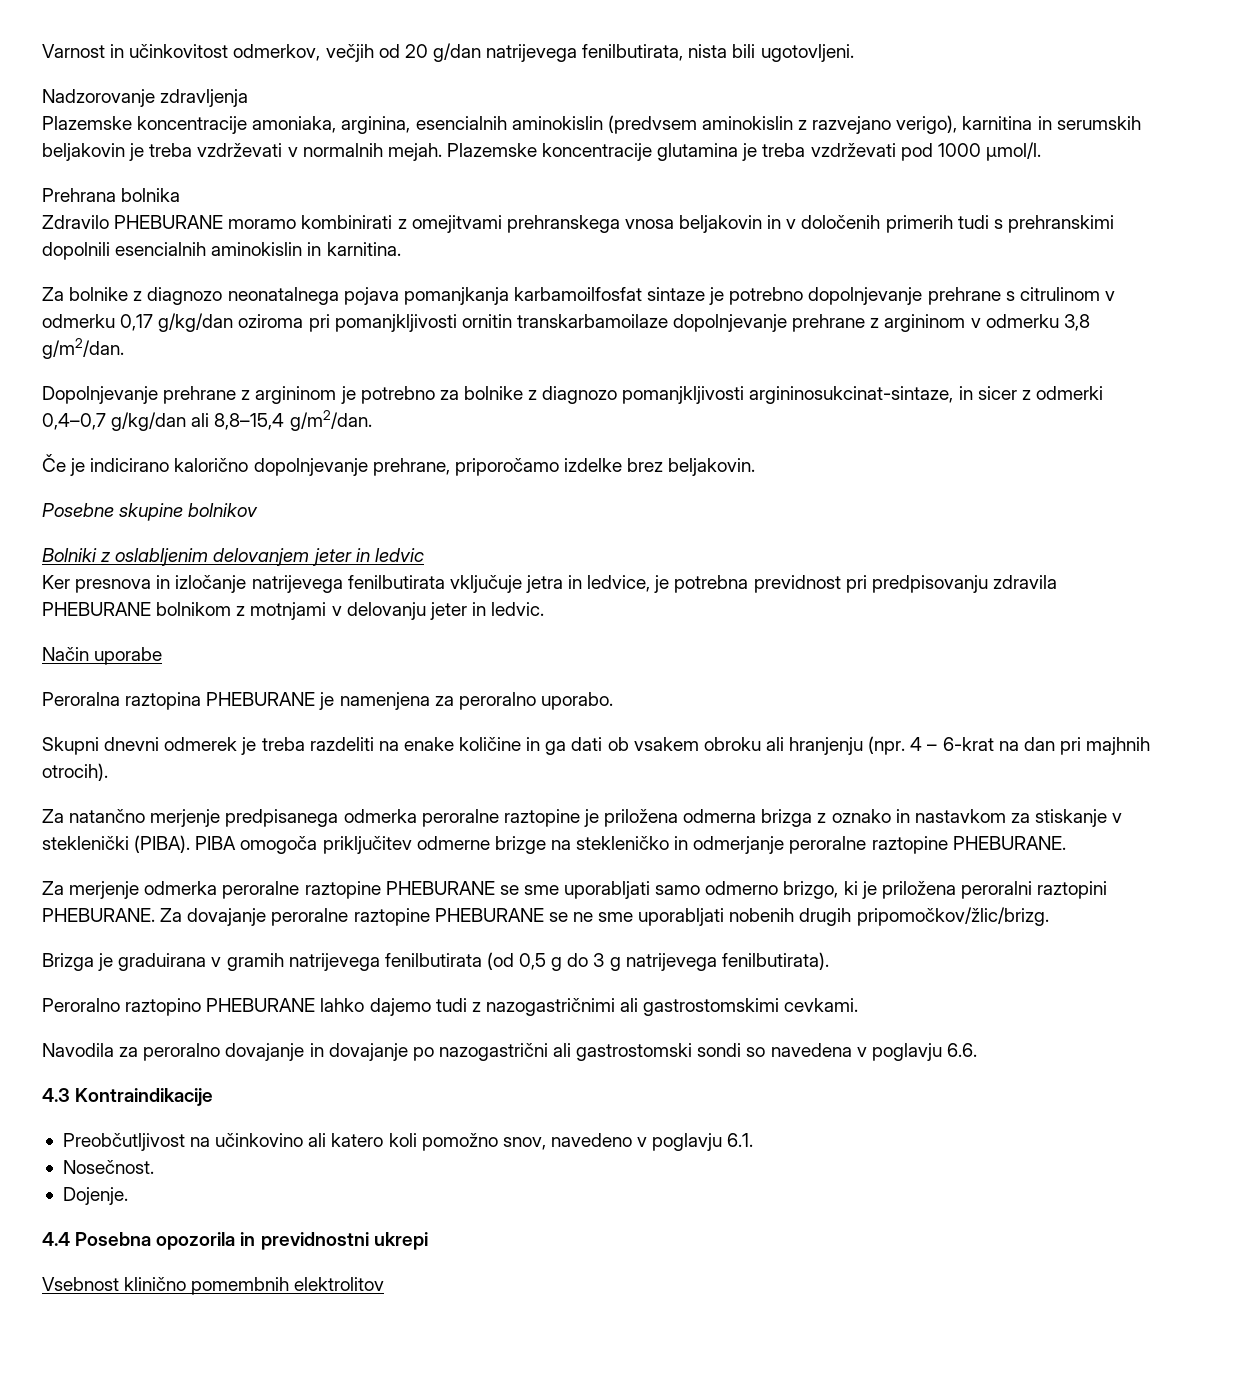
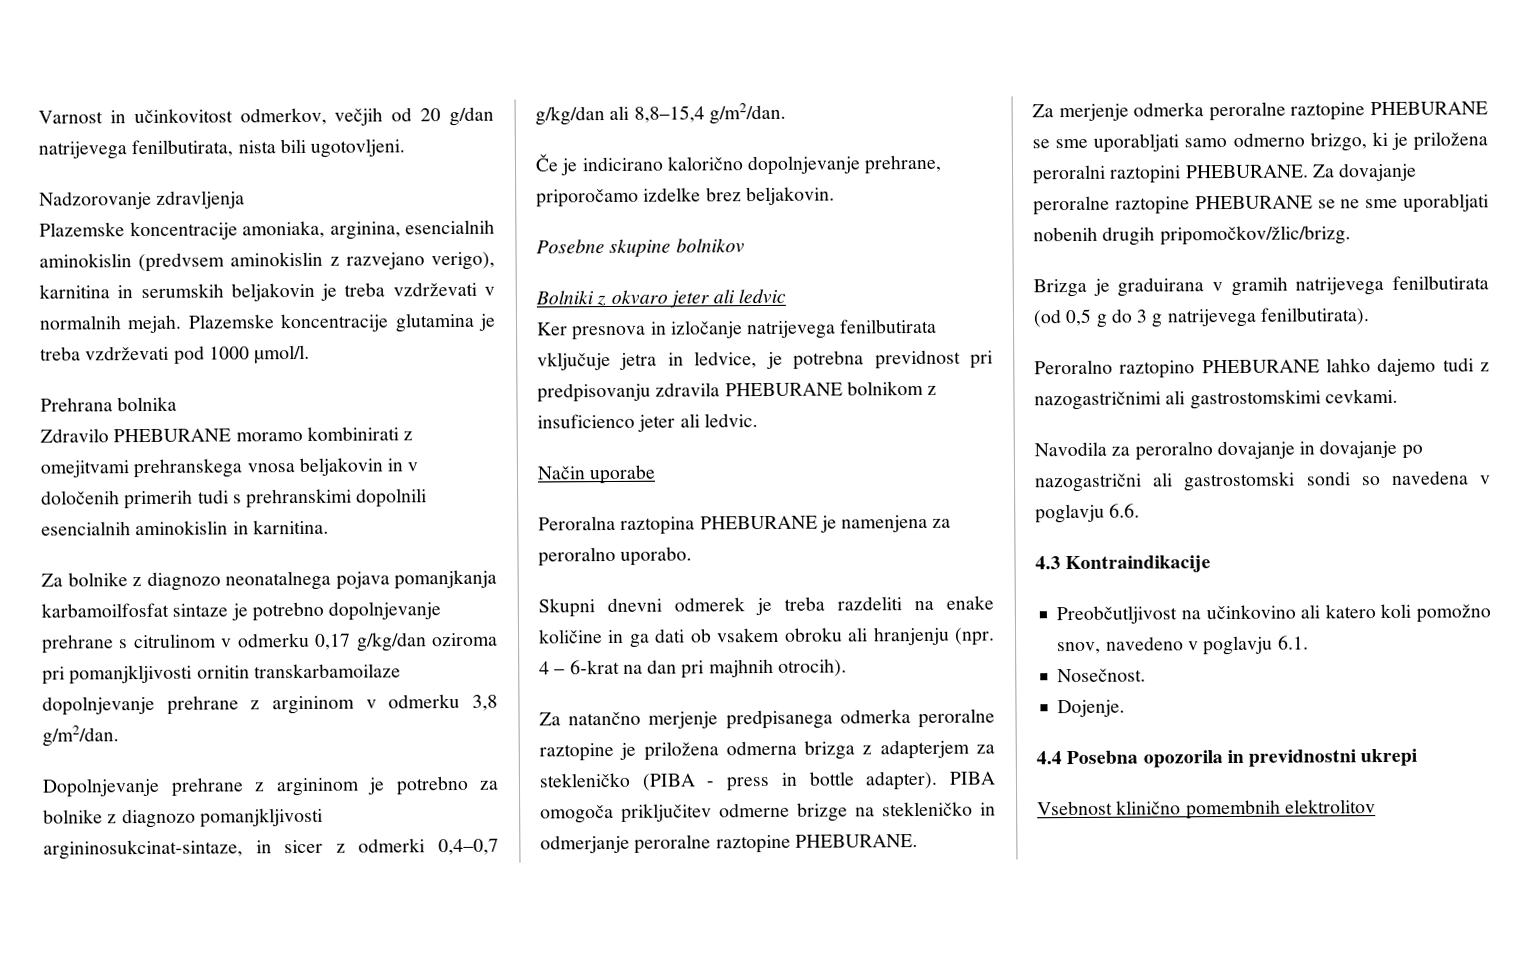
[115,548,370,566] oslabljenim delovanjem jeter in -> [610,289,736,308] okvaro jeter ali
[250,602,486,620] motnjami v delovanju jeter in -> [537,413,700,432] insuficienco jeter ali
[831,809,1123,827] [42,835,191,853] oznako in nastavkom za stiskanje v steklenički (PIBA). -> [879,739,995,760] [539,770,939,792] adapterjem za stekleničko (PIBA - press in bottle adapter).

